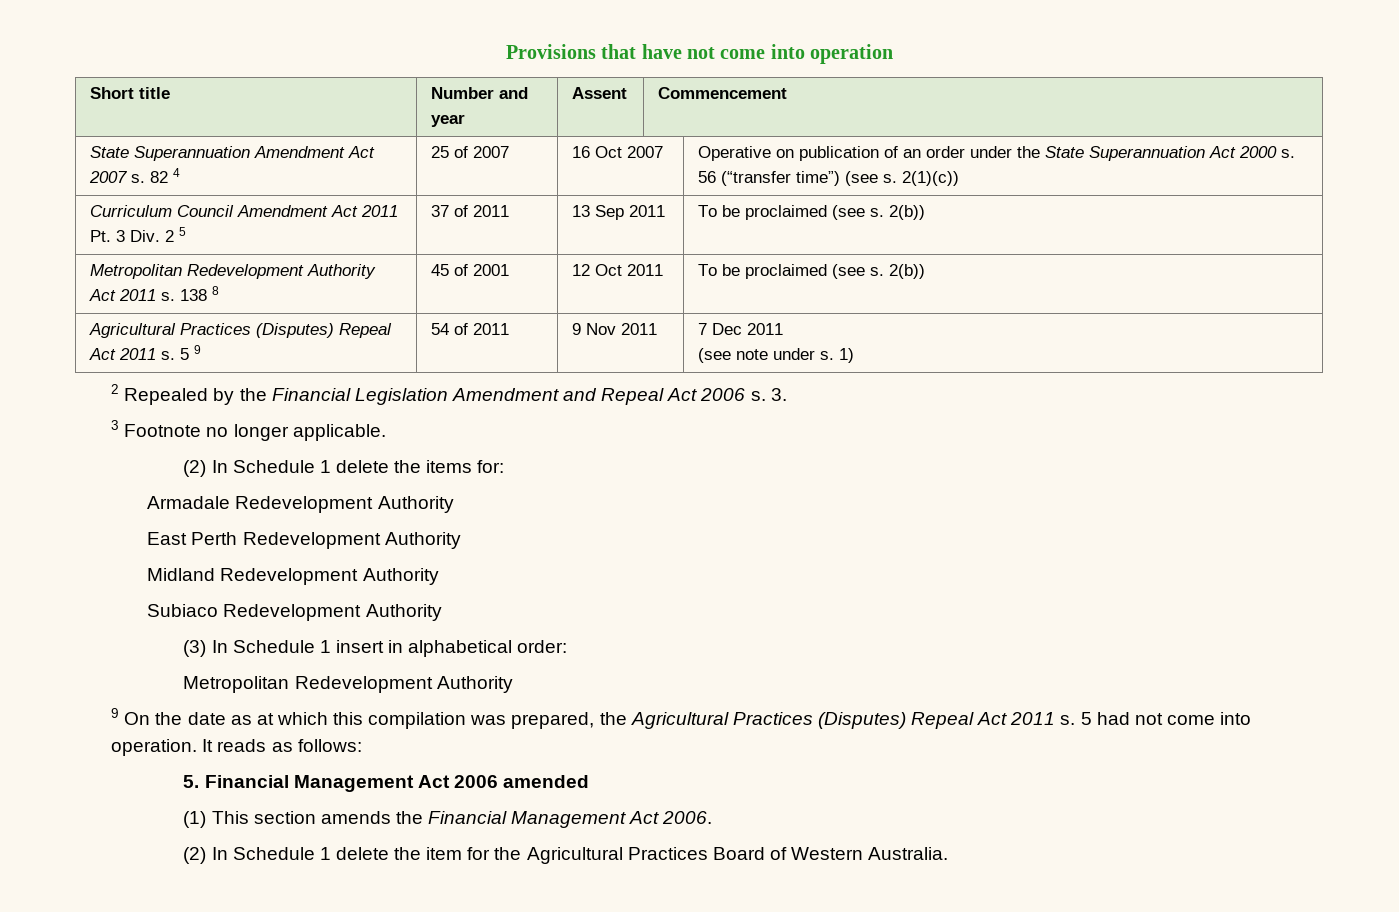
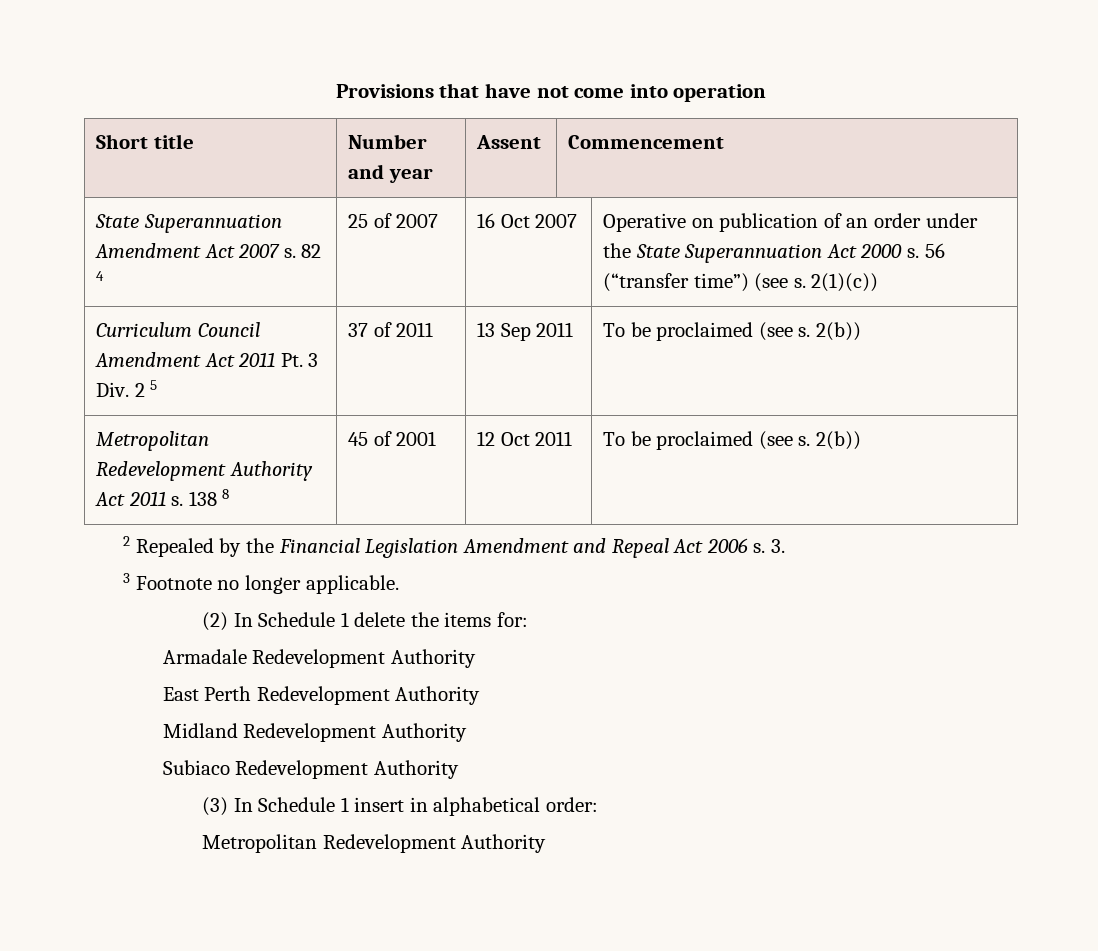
[89,323,393,338] [89,345,202,360] [431,323,510,335] [572,323,658,335] [698,323,784,335] [698,348,855,363] // Agricultural Practices (Disputes) Repeal Act 2011 s. 5 9 | 54 of 2011 | 9 Nov 2011 | 7 Dec 2011 // (see note under s. 1) -> (862, 440) none
[111,708,1252,729] [111,739,362,756] [183,775,590,792] [183,811,713,828] [183,847,949,864] // 9 On the date as at which this compilation was prepared, the Agricultural Practices (Disputes) Repeal Act 2011 s. 5 had not come into operation. It reads as follows: // 5. Financial Management Act 2006 amended // (1) This section amends the Financial Management Act 2006. // (2) In Schedule 1 delete the item for the Agricultural Practices Board of Western Australia. -> (547, 843) none

